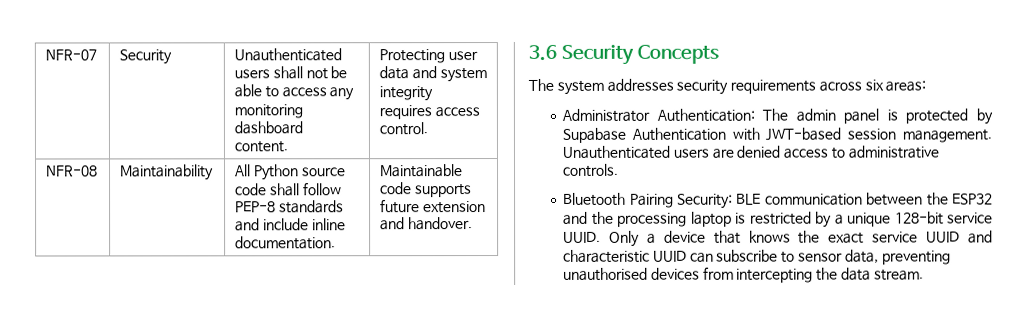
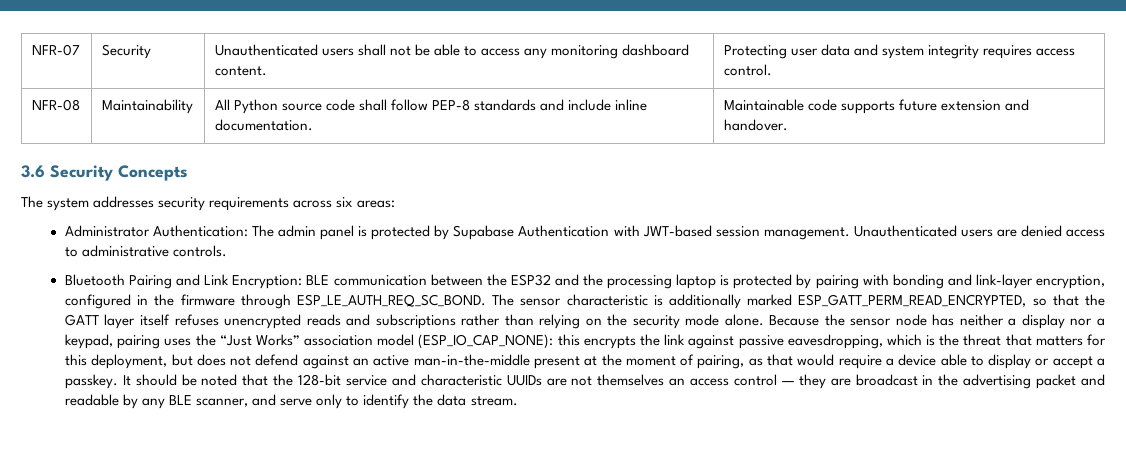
[676,193,733,209] Security: -> [176,274,303,289] and Link Encryption:
[749,211,993,228] [563,230,993,247] [563,249,951,265] [563,266,814,283] restricted by a unique 128-bit service UUID. Only a device that knows the exact service UUID and characteristic UUID can subscribe to sensor data, preventing unauthorised devices from intercepting -> [733,274,1105,289] [64,294,1105,309] [64,314,1105,329] [64,334,1106,349] [64,354,1105,369] [64,374,1105,389] [64,394,410,409] protected by pairing with bonding and link-layer encryption, configured in the firmware through ESP_LE_AUTH_REQ_SC_BOND. The sensor characteristic is additionally marked ESP_GATT_PERM_READ_ENCRYPTED, so that the GATT layer itself refuses unencrypted reads and subscriptions rather than relying on the security mode alone. Because the sensor node has neither a display nor a keypad, pairing uses the “Just Works” association model (ESP_IO_CAP_NONE): this encrypts the link against passive eavesdropping, which is the threat that matters for this deployment, but does not defend against an active man-in-the-middle present at the moment of pairing, as that would require a device able to display or accept a passkey. It should be noted that the 128-bit service and characteristic UUIDs are not themselves an access control — they are broadcast in the advertising packet and readable by any BLE scanner, and serve only to identify

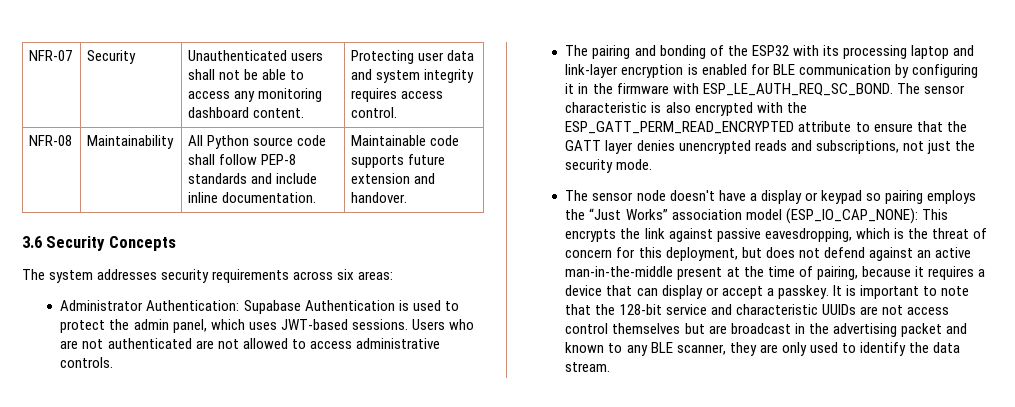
[252,225,1105,240] [64,245,228,257] [64,274,1105,289] [64,294,131,309] The admin panel is protected by Supabase Authentication with JWT-based session management. Unauthenticated users are denied access to administrative controls. // Bluetooth Pairing and Link Encryption: BLE communication between the ESP32 and the processing laptop is protected by pairing with bonding and link-layer encryption, configured -> [243,300,459,314] [60,319,474,333] [60,338,440,349] [60,357,114,368] [565,45,974,59] [565,64,978,78] [565,83,575,94] Supabase Authentication is used to protect the admin panel, which uses JWT-based sessions. Users who are not authenticated are not allowed to access administrative controls. // The pairing and bonding of the ESP32 with its processing laptop and link-layer encryption is enabled for BLE communication by configuring it
[240,294,291,309] through -> [672,83,699,94] with
[668,294,1047,309] additionally marked ESP_GATT_PERM_READ_ENCRYPTED, so -> [665,102,807,116] [565,121,913,134] also encrypted with the ESP_GATT_PERM_READ_ENCRYPTED attribute to ensure
[139,314,219,326] itself refuses -> [636,140,675,151] denies
[375,314,1105,329] [64,334,192,349] subscriptions rather than relying on the security mode alone. Because the sensor node has neither a display nor a keypad, pairing uses -> [815,140,975,154] [565,159,653,173] [565,190,976,204] subscriptions, not just the security mode. // The sensor node doesn't have a display or keypad so pairing employs
[557,334,580,346] this -> [921,209,948,220] This
[1005,334,1083,346] that matters -> [972,228,987,239] [565,249,613,258] of concern
[625,356,676,366] moment -> [767,266,795,277] time
[748,354,984,369] as that would require a device able to -> [861,266,985,280] [565,285,658,296] because it requires a device that can
[135,374,238,386] should be noted -> [845,285,969,299] is important to note
[597,374,826,389] themselves an access control — they -> [906,307,949,315] [565,323,705,334] access control themselves but
[64,394,138,409] readable by -> [565,342,623,353] known to
[252,394,343,409] and serve only -> [729,342,838,356] they are only used

